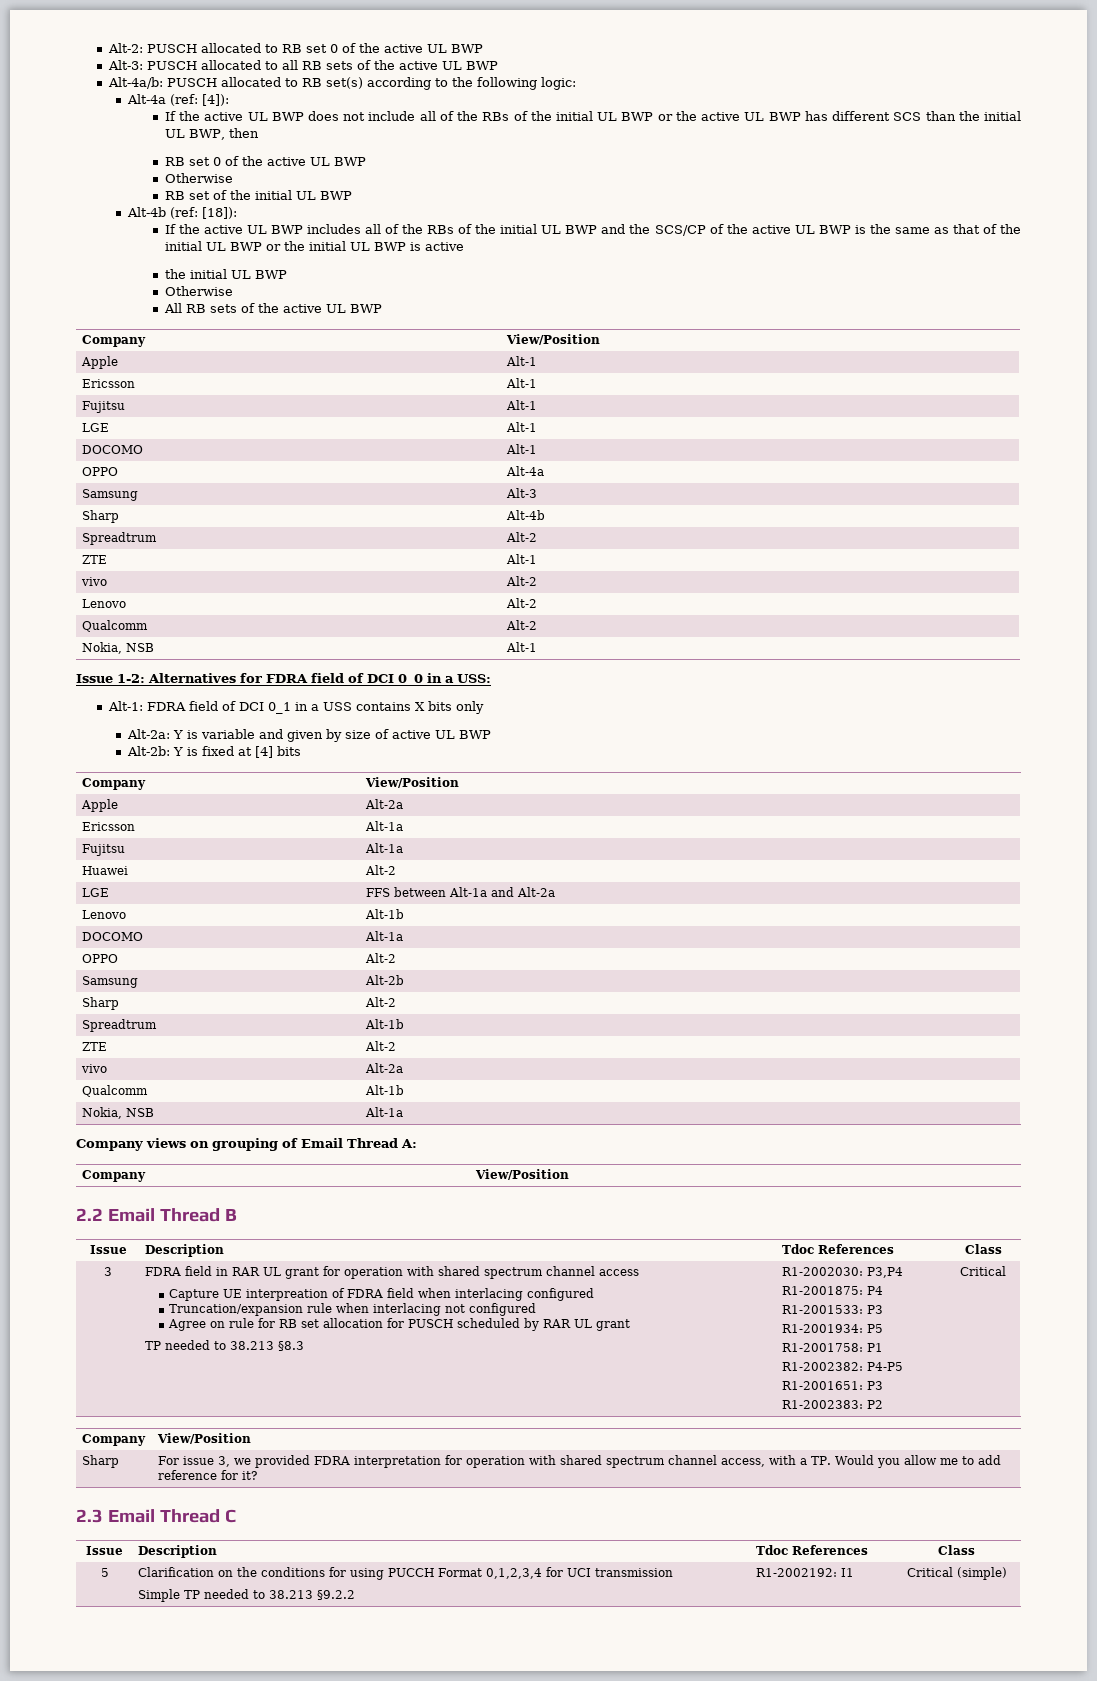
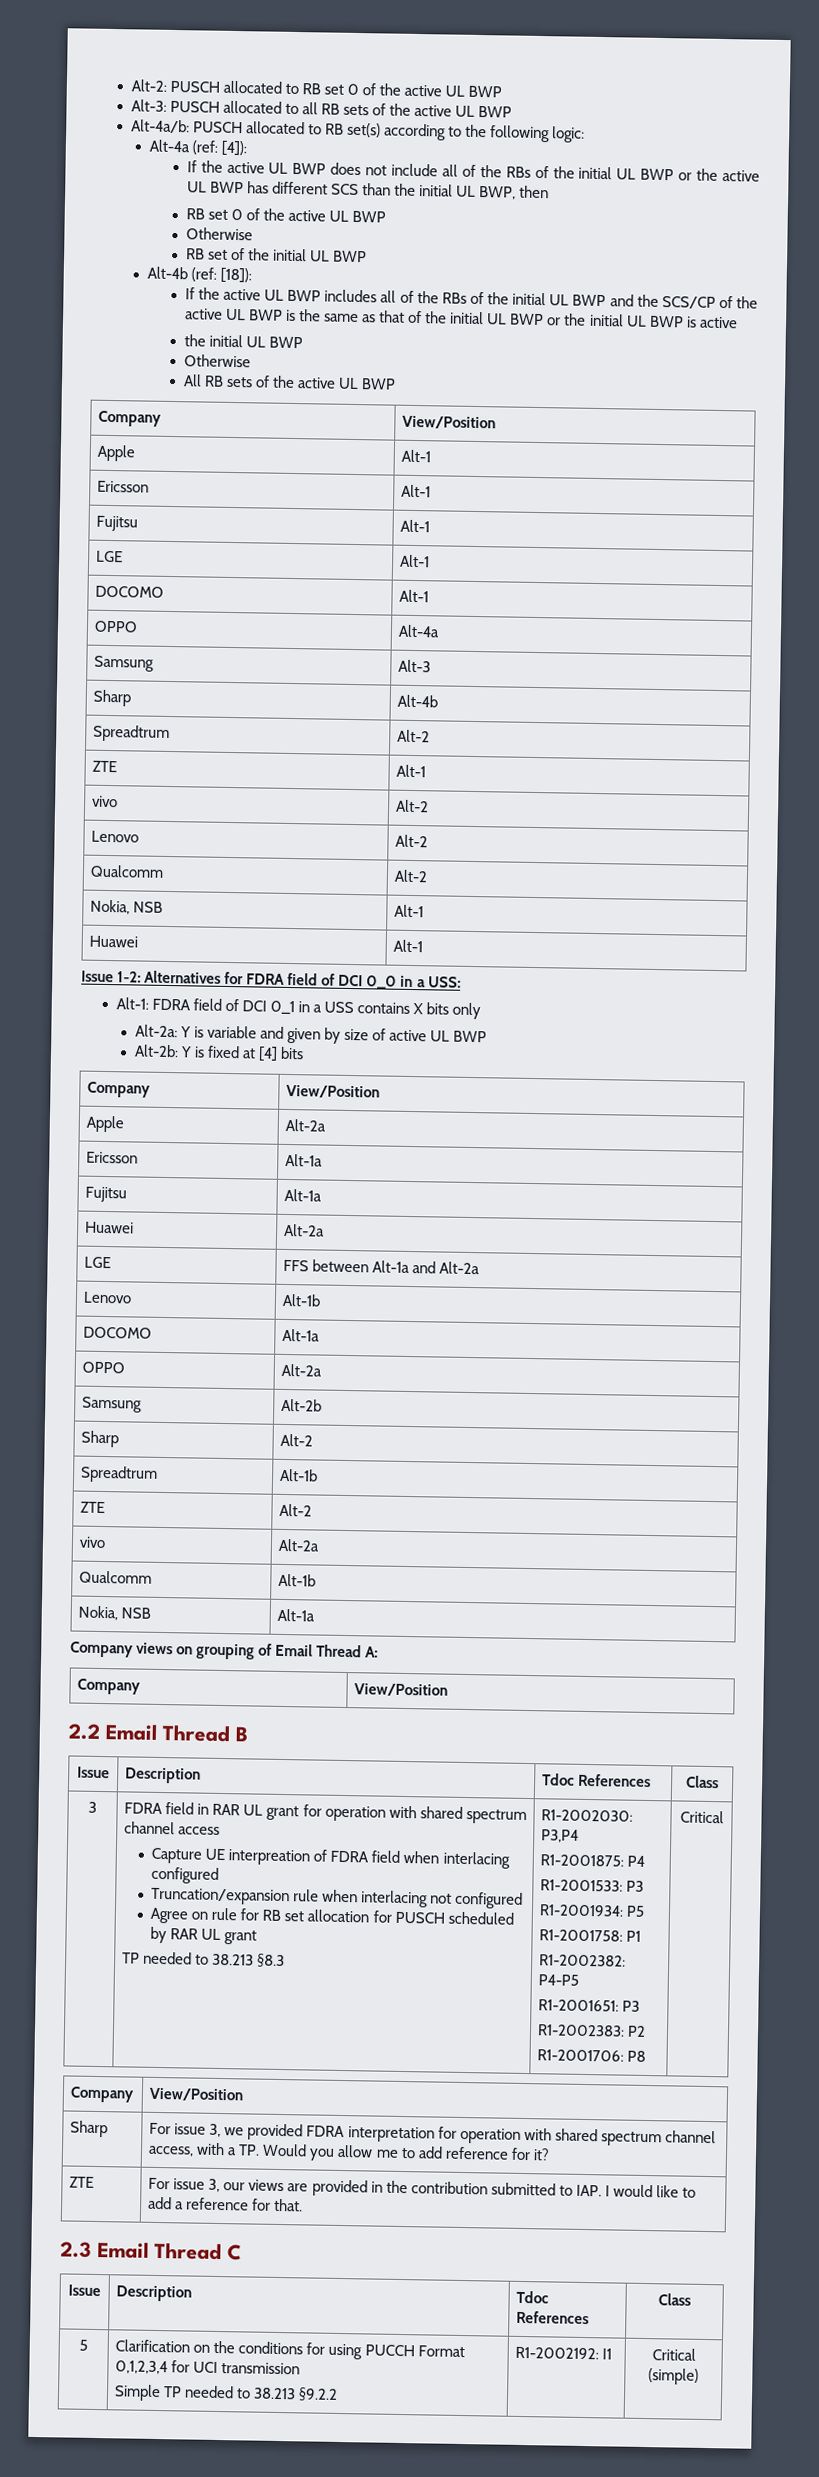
(538, 647) none -> [89,935,139,948] [393,939,424,953] // Huawei | Alt-1
[365,865,397,875] Alt-2 -> [284,1223,326,1237] Alt-2a
[365,953,397,963] Alt-2 -> [281,1363,323,1377] Alt-2a
(884, 1404) none -> [537,2049,647,2062] // R1-2001706: P8
(258, 1475) none -> [69,2176,95,2188] [148,2177,696,2198] [148,2196,304,2212] // ZTE | For issue 3, our views are provided in the contribution submitted to IAP. I would like to add a reference for that.

